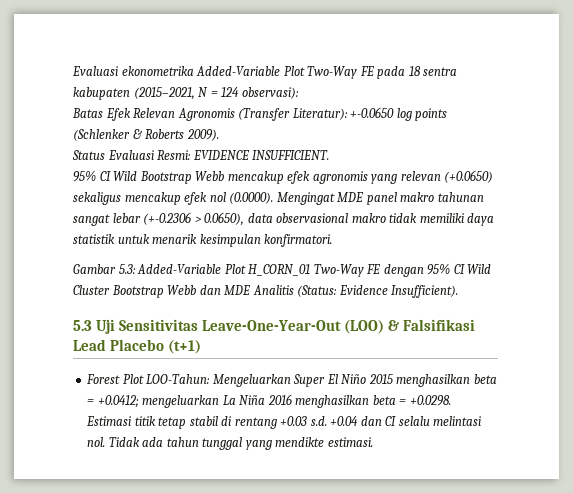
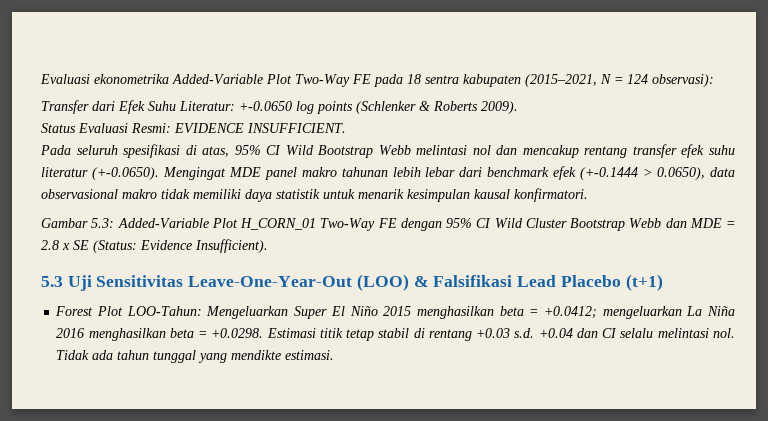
[72,108,348,121] Batas Efek Relevan Agronomis (Transfer Literatur): -> [41,100,235,114] Transfer dari Efek Suhu Literatur:
(330, 155) none -> [40,144,230,158] Pada seluruh spesifikasi di atas,
[227,170,494,184] [73,192,274,205] mencakup efek agronomis yang relevan (+0.0650) sekaligus mencakup efek nol (0.0000). -> [416,144,735,158] [41,167,159,180] melintasi nol dan mencakup rentang transfer efek suhu literatur (+-0.0650).
[73,212,192,226] sangat lebar (+-0.2306 -> [392,166,639,180] lebih lebar dari benchmark efek (+-0.1444
(261, 240) none -> [474,189,510,199] kausal
[252,285,294,295] Analitis -> [726,221,735,228] [41,240,89,250] = 2.8 x SE

